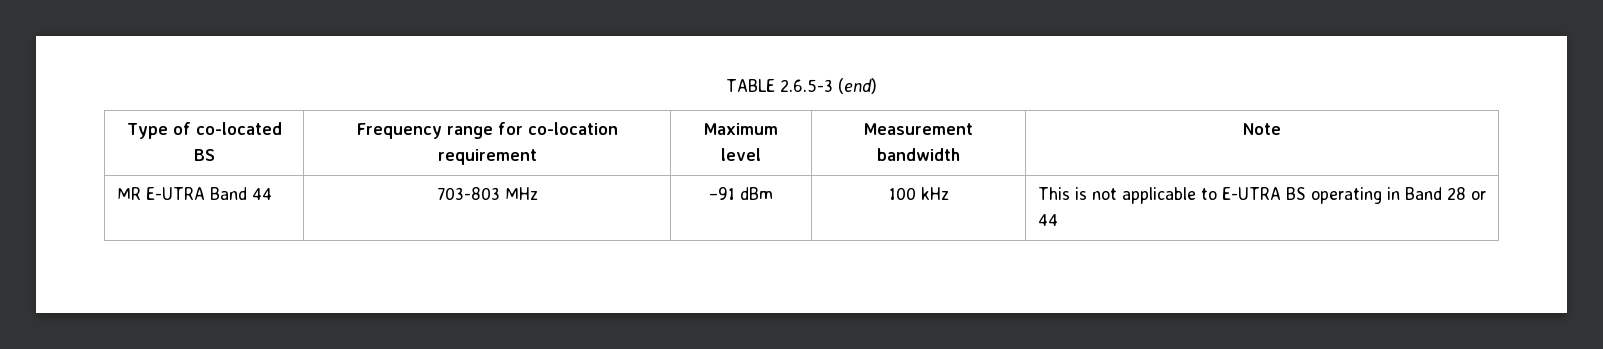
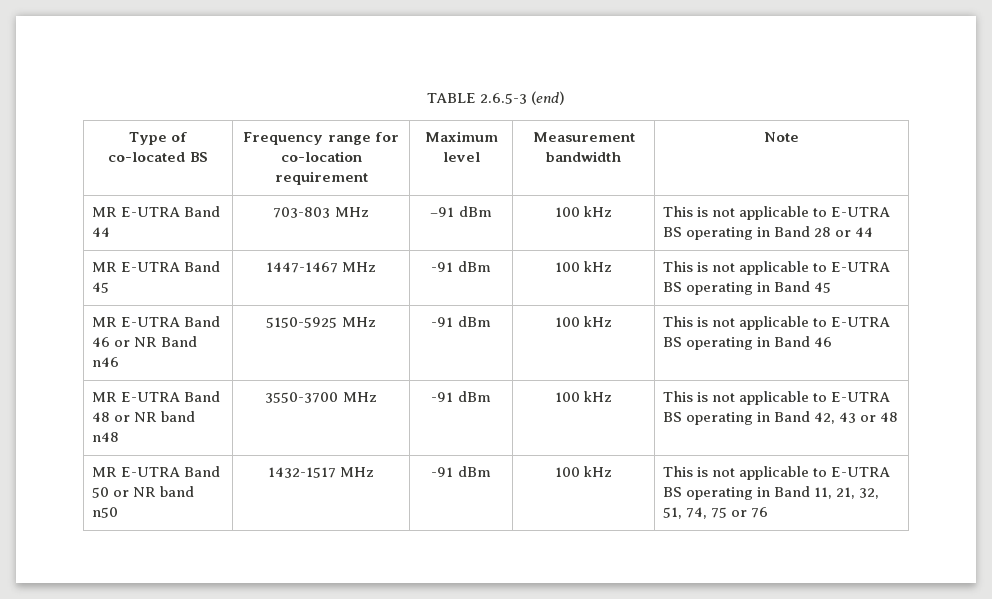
(1058, 220) none -> [91,261,221,272] [91,282,109,293] [265,262,377,273] [431,261,491,272] [554,261,613,272] [662,261,891,275] [662,281,832,295] [91,316,221,327] [91,336,198,347] [91,357,119,367] [266,317,376,328] [431,316,491,327] [554,316,613,327] [662,316,891,330] [662,336,833,350] [91,391,221,402] [91,411,196,422] [91,432,119,442] [265,392,377,403] [431,391,491,402] [554,391,613,402] [662,391,891,405] [662,411,899,425] [91,466,221,477] [91,486,195,498] [91,507,118,518] [267,467,375,478] [431,466,491,477] [554,466,613,477] [662,466,891,480] [662,486,880,500] [662,507,769,519] // MR E-UTRA Band 45 | 1447-1467 MHz | -91 dBm | 100 kHz | This is not applicable to E-UTRA BS operating in Band 45 // MR E-UTRA Band 46 or NR Band n46 | 5150-5925 MHz | -91 dBm | 100 kHz | This is not applicable to E-UTRA BS operating in Band 46 // MR E-UTRA Band 48 or NR band n48 | 3550-3700 MHz | -91 dBm | 100 kHz | This is not applicable to E-UTRA BS operating in Band 42, 43 or 48 // MR E-UTRA Band 50 or NR band n50 | 1432-1517 MHz | -91 dBm | 100 kHz | This is not applicable to E-UTRA BS operating in Band 11, 21, 32, 51, 74, 75 or 76

